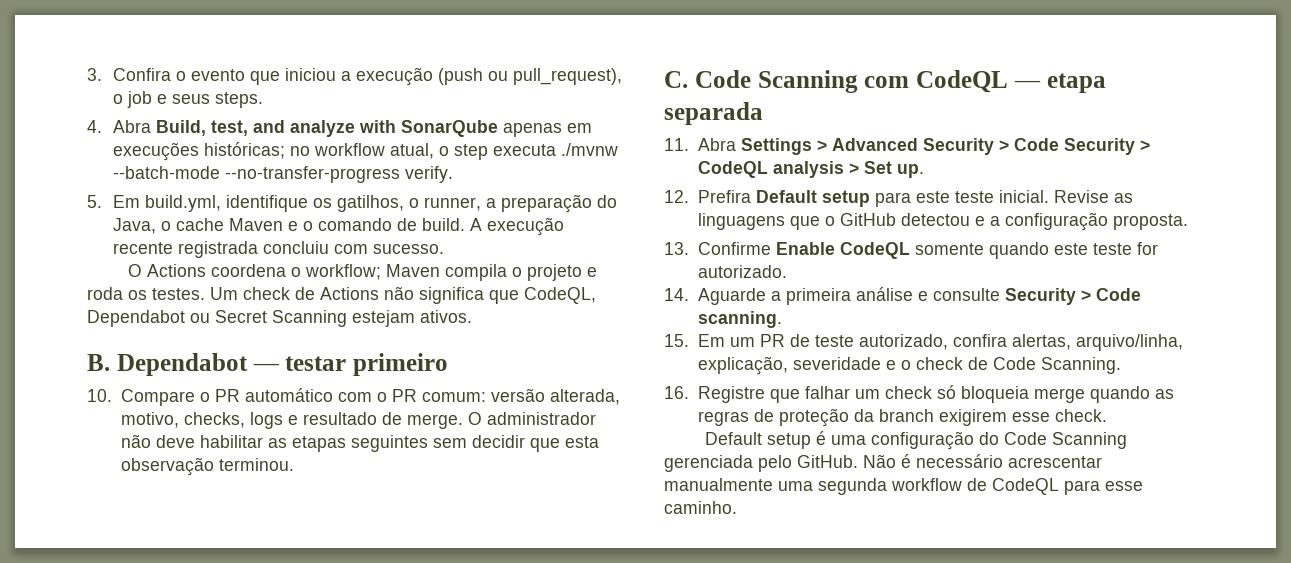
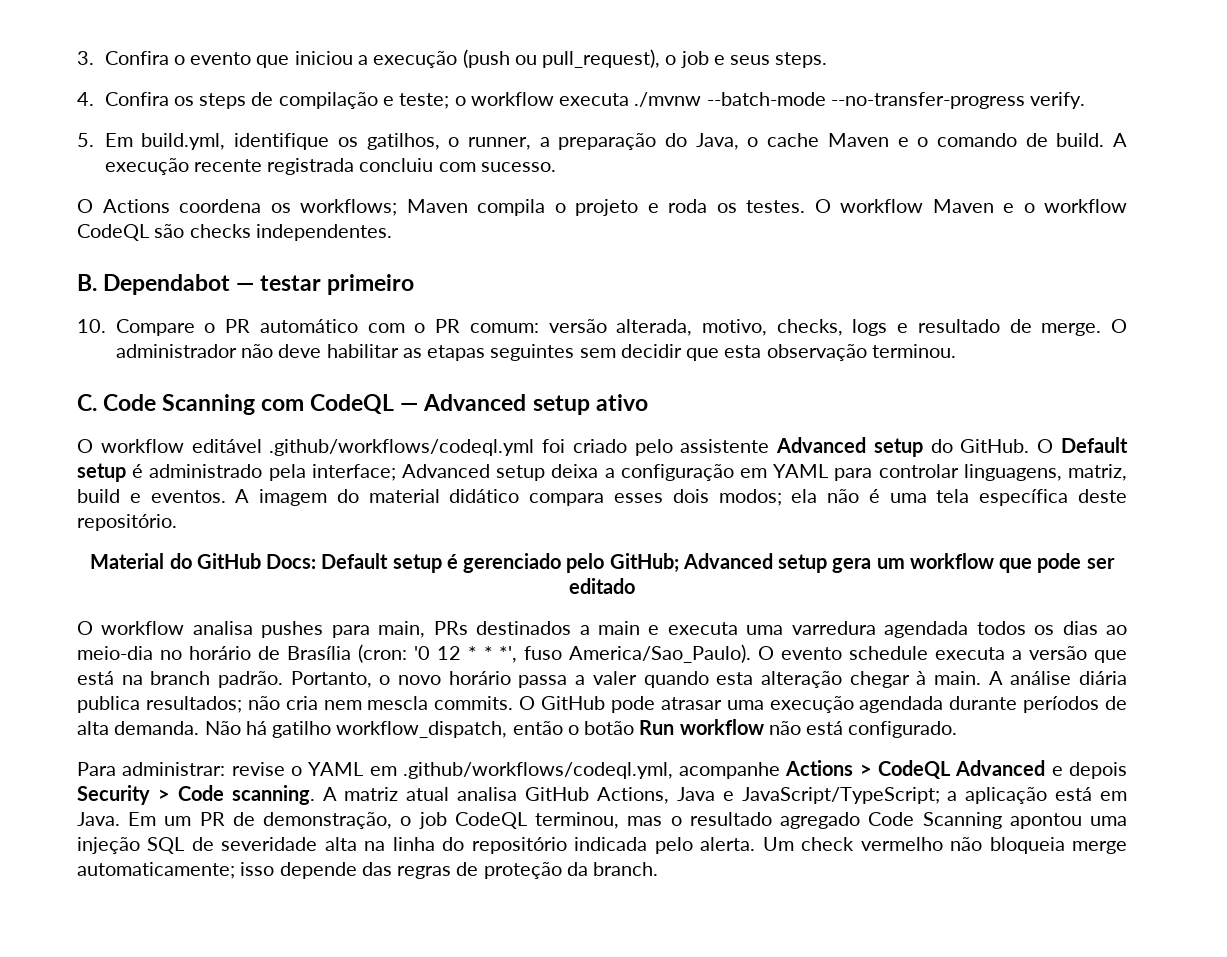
[113,120,593,137] [113,142,489,161] Abra Build, test, and analyze with SonarQube apenas em execuções históricas; no workflow atual, o step -> [104,92,554,109] Confira os steps de compilação e teste; o workflow
[291,264,382,280] o workflow; -> [270,199,397,216] os workflows;
[210,286,596,304] [87,310,472,327] Um check de Actions não significa que CodeQL, Dependabot ou Secret Scanning estejam ativos. -> [814,199,1127,213] [77,224,392,241] O workflow Maven e o workflow CodeQL são checks independentes.
[1046,73,1106,93] [664,102,763,125] [664,138,1150,155] [697,161,924,178] [664,190,1133,207] [697,212,1188,231] [664,242,1158,259] [697,265,787,278] [664,287,1141,305] [697,311,782,328] [664,334,1183,351] [697,356,1121,375] [664,385,1174,403] [697,408,1107,427] [705,431,1128,450] [664,454,1102,472] [664,478,1143,495] [664,501,737,514] etapa separada // 11. Abra Settings > Advanced Security > Code Security > CodeQL analysis > Set up. // 12. Prefira Default setup para este teste inicial. Revise as linguagens que o GitHub detectou e a configuração proposta. // 13. Confirme Enable CodeQL somente quando este teste for autorizado. // 14. Aguarde a primeira análise e consulte Security > Code scanning. // 15. Em um PR de teste autorizado, confira alertas, arquivo/linha, explicação, severidade e o check de Code Scanning. // 16. Registre que falhar um check só bloqueia merge quando as regras de proteção da branch exigirem esse check. // Default setup é uma configuração do Code Scanning gerenciada pelo GitHub. Não é necessário acrescentar manualmente uma segunda workflow de CodeQL para esse caminho. -> [423,394,648,415] [77,437,1129,457] [77,463,1128,482] [77,489,1128,506] [77,514,177,531] [90,553,1115,573] [569,578,635,594] [77,621,1128,638] [77,644,1127,663] [77,671,1128,688] [77,696,1127,713] [77,719,958,738] [77,760,1127,779] [77,785,1127,805] [77,812,1128,829] [77,837,1128,854] [77,862,659,879] Advanced setup ativo // O workflow editável .github/workflows/codeql.yml foi criado pelo assistente Advanced setup do GitHub. O Default setup é administrado pela interface; Advanced setup deixa a configuração em YAML para controlar linguagens, matriz, build e eventos. A imagem do material didático compara esses dois modos; ela não é uma tela específica deste repositório. // Material do GitHub Docs: Default setup é gerenciado pelo GitHub; Advanced setup gera um workflow que pode ser editado // O workflow analisa pushes para main, PRs destinados a main e executa uma varredura agendada todos os dias ao meio-dia no horário de Brasília (cron: '0 12 * * *', fuso America/Sao_Paulo). O evento schedule executa a versão que está na branch padrão. Portanto, o novo horário passa a valer quando esta alteração chegar à main. A análise diária publica resultados; não cria nem mescla commits. O GitHub pode atrasar uma execução agendada durante períodos de alta demanda. Não há gatilho workflow_dispatch, então o botão Run workflow não está configurado. // Para administrar: revise o YAML em .github/workflows/codeql.yml, acompanhe Actions > CodeQL Advanced e depois Security > Code scanning. A matriz atual analisa GitHub Actions, Java e JavaScript/TypeScript; a aplicação está em Java. Em um PR de demonstração, o job CodeQL terminou, mas o resultado agregado Code Scanning apontou uma injeção SQL de severidade alta na linha do repositório indicada pelo alerta. Um check vermelho não bloqueia merge automaticamente; isso depende das regras de proteção da branch.

